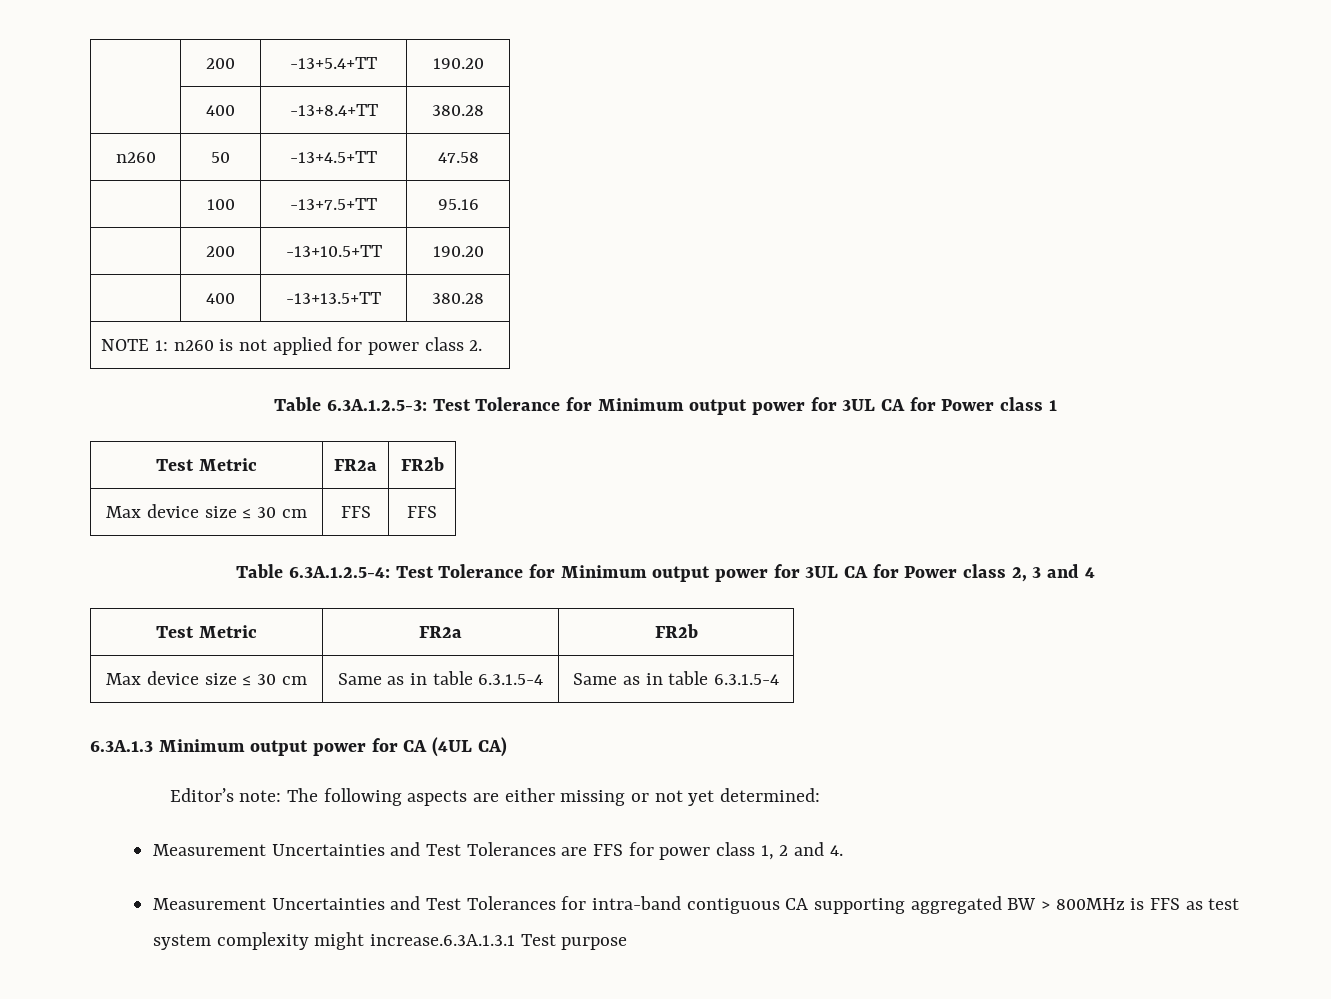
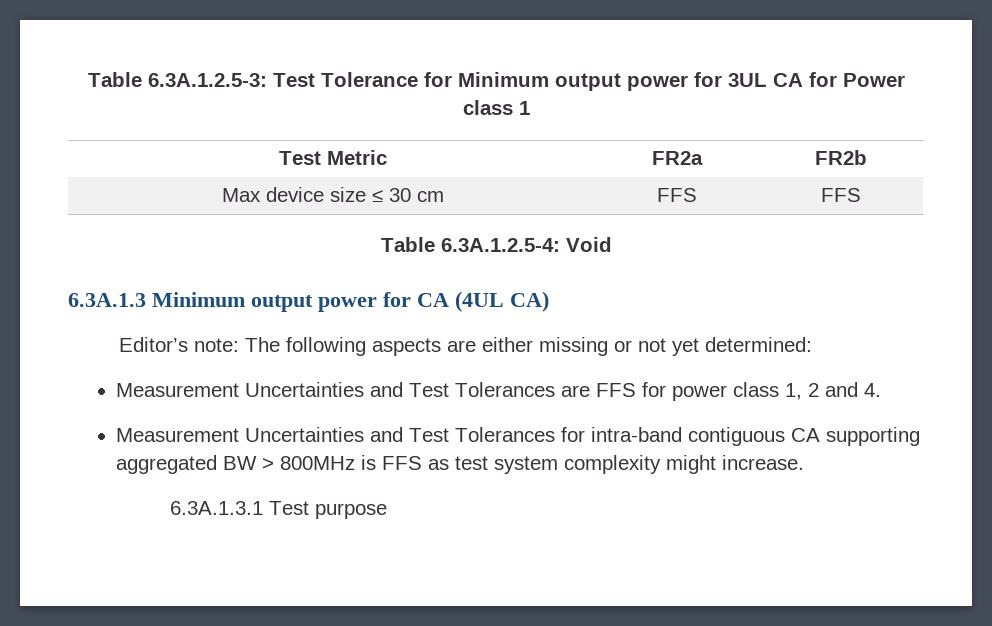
[206,58,235,69] [290,57,377,69] [432,58,484,69] [206,105,235,116] [289,104,378,116] [432,105,484,116] [115,152,156,163] [211,152,230,163] [290,151,377,163] [437,152,479,163] [206,199,235,210] [290,198,377,210] [437,199,479,210] [206,246,235,257] [285,245,382,257] [432,246,484,257] [206,293,235,304] [286,292,381,304] [432,293,484,304] [101,337,483,355] | 200 | -13+5.4+TT | 190.20 // | 400 | -13+8.4+TT | 380.28 // n260 | 50 | -13+4.5+TT | 47.58 // | 100 | -13+7.5+TT | 95.16 // | 200 | -13+10.5+TT | 190.20 // | 400 | -13+13.5+TT | 380.28 // NOTE 1: n260 is not applied for power class 2. // -> (87, 79) none
[395,564,1095,582] [156,625,257,638] [419,626,462,638] [654,624,698,638] [106,671,307,686] [337,671,544,685] [573,671,779,685] Test Tolerance for Minimum output power for 3UL CA for Power class 2, 3 and 4 // Test Metric | FR2a | FR2b // Max device size ≤ 30 cm | Same as in table 6.3.1.5-4 | Same as in table 6.3.1.5-4 -> [565,237,612,252] Void
[369,934,515,946] increase.6.3A.1.3.1 -> [722,455,805,470] [170,501,264,515] increase. // 6.3A.1.3.1

